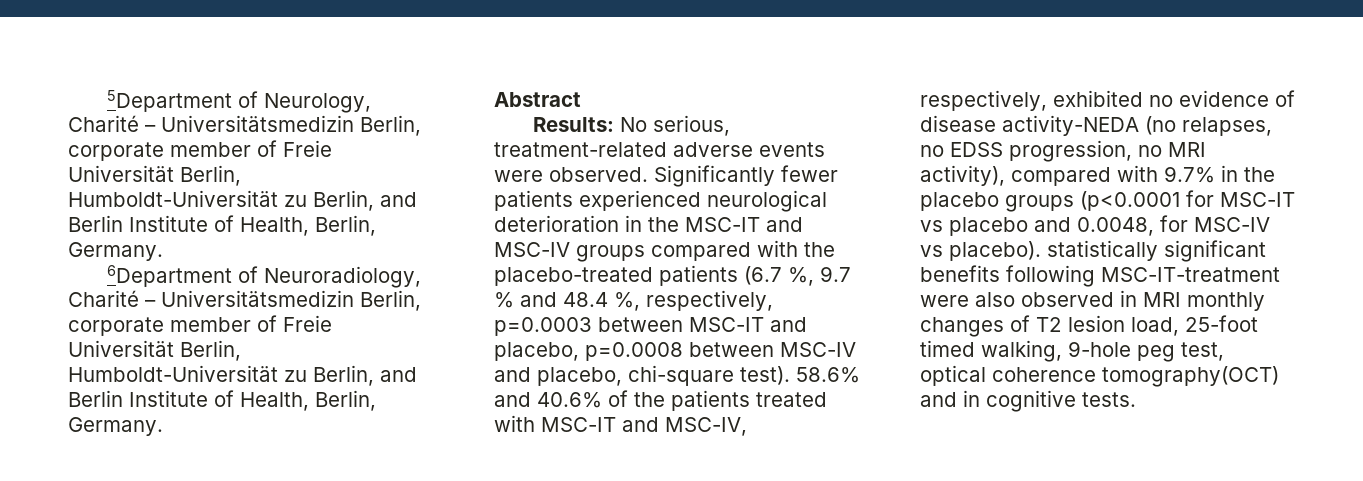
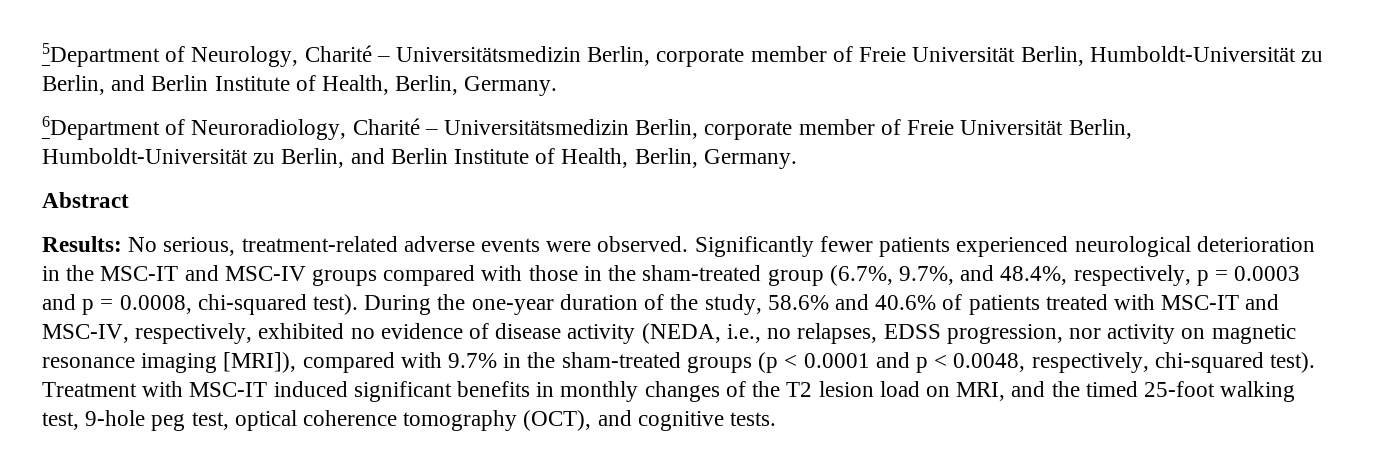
[804,242,835,257] [494,265,851,286] [494,290,773,311] [494,317,807,336] [494,342,856,361] [494,365,790,386] the placebo-treated patients (6.7 %, 9.7 % and 48.4 %, respectively, p=0.0003 between MSC-IT and placebo, p=0.0008 between MSC-IV and placebo, chi-square test). -> [528,265,1301,286] [42,294,762,315] those in the sham-treated group (6.7%, 9.7%, and 48.4%, respectively, p = 0.0003 and p = 0.0008, chi-squared test). During the one-year duration of the study,
[634,392,665,407] the -> (963, 302) none
[1002,115,1272,136] [920,140,1206,162] [920,165,1005,186] activity-NEDA (no relapses, no EDSS progression, no MRI activity), -> [567,323,1296,344] [42,352,297,373] activity (NEDA, i.e., no relapses, EDSS progression, nor activity on magnetic resonance imaging [MRI]),
[920,190,1295,212] [920,215,1270,236] [920,240,1266,262] [920,265,1280,287] [920,290,1181,307] placebo groups (p<0.0001 for MSC-IT vs placebo and 0.0048, for MSC-IV vs placebo). statistically significant benefits following MSC-IT-treatment were also observed in MRI -> [561,352,1315,373] [42,381,555,402] sham-treated groups (p < 0.0001 and p < 0.0048, respectively, chi-squared test). Treatment with MSC-IT induced significant benefits in
(1030, 323) none -> [752,381,781,397] the
[1131,315,1258,336] [920,340,1062,362] load, 25-foot timed walking, -> [879,381,1296,402] [42,412,79,430] load on MRI, and the timed 25-foot walking test,
[1102,366,1279,387] [920,390,980,407] tomography(OCT) and in -> [403,410,632,431] tomography (OCT), and

